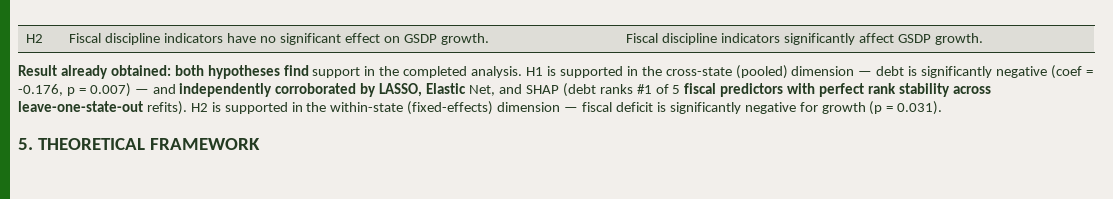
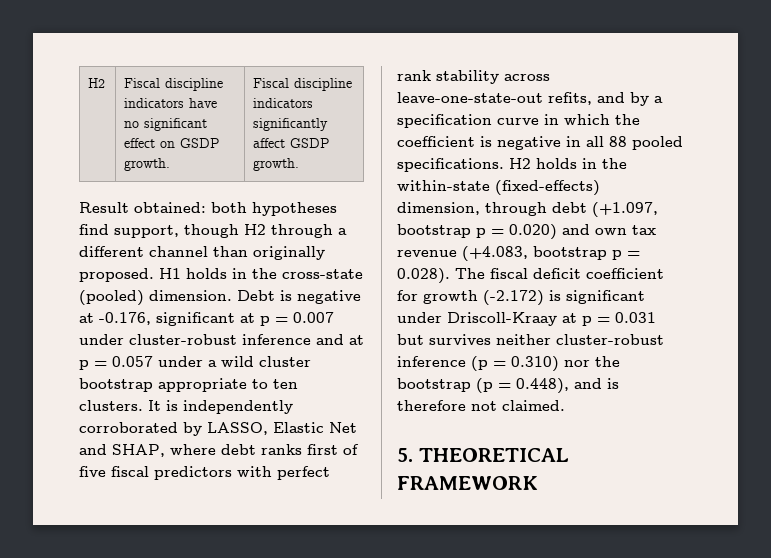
[60,65,108,79] already -> (129, 207) none
[312,65,1093,79] [18,83,176,97] support in the completed analysis. H1 is supported in the cross-state (pooled) dimension — debt is significantly negative (coef = -0.176, p = 0.007) — and -> [114,224,347,238] [79,246,325,260] [79,268,363,282] [79,290,361,306] [79,312,334,326] [79,334,364,345] [79,356,311,370] [79,378,298,392] [79,400,178,411] support, though H2 through a different channel than originally proposed. H1 holds in the cross-state (pooled) dimension. Debt is negative at -0.176, significant at p = 0.007 under cluster-robust inference and at p = 0.057 under a wild cluster bootstrap appropriate to ten clusters. It is
[469,83,681,97] Net, and SHAP (debt ranks #1 of 5 -> [329,422,357,433] [79,444,359,457] [79,466,106,477] Net and SHAP, where debt ranks first of five
[146,101,943,115] refits). H2 is supported in the within-state (fixed-effects) dimension — fiscal deficit is significantly negative for growth (p = 0.031). -> [548,92,663,106] [397,114,640,128] [397,136,683,150] [397,158,627,172] [397,180,600,196] [397,202,658,217] [397,224,656,240] [397,246,640,261] [397,268,664,284] [397,290,645,306] [397,312,656,326] [397,334,664,345] [397,356,620,372] [397,378,619,394] [397,400,565,411] refits, and by a specification curve in which the coefficient is negative in all 88 pooled specifications. H2 holds in the within-state (fixed-effects) dimension, through debt (+1.097, bootstrap p = 0.020) and own tax revenue (+4.083, bootstrap p = 0.028). The fiscal deficit coefficient for growth (-2.172) is significant under Driscoll-Kraay at p = 0.031 but survives neither cluster-robust inference (p = 0.310) nor the bootstrap (p = 0.448), and is therefore not claimed.

